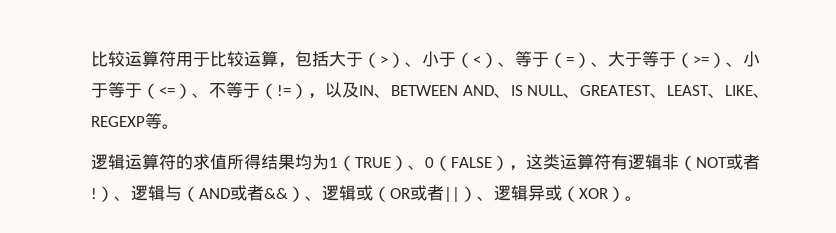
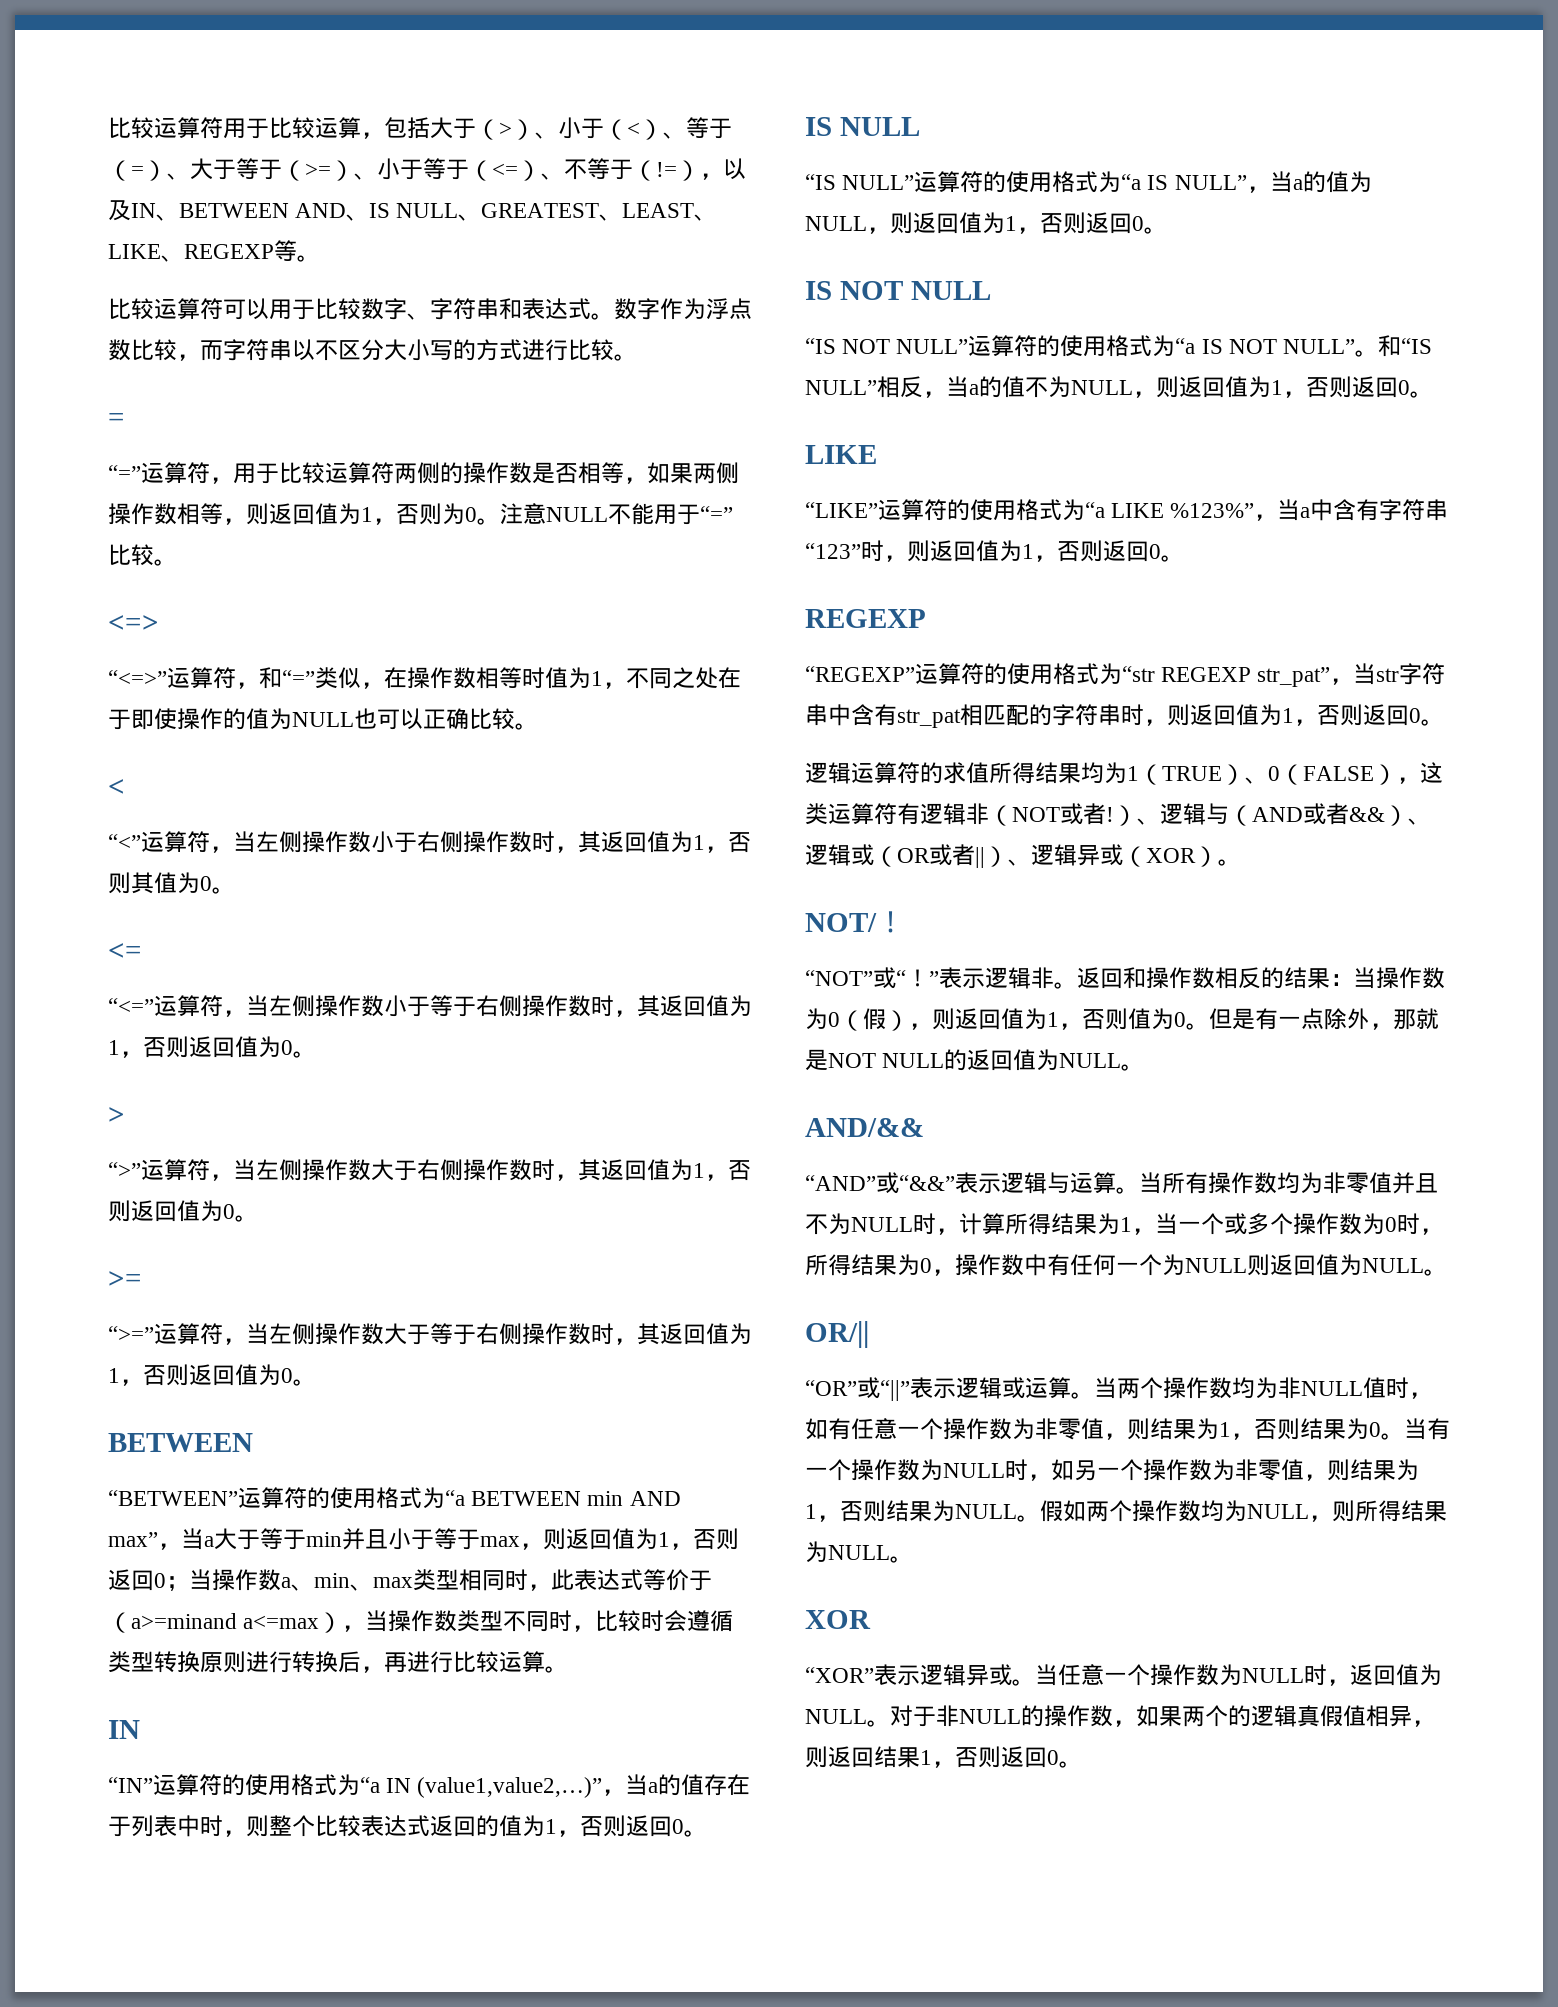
(179, 126) none -> [108,298,752,320] [108,339,637,361] [108,413,125,427] [108,462,739,484] [108,503,733,525] [108,544,177,566] [108,615,159,632] [108,667,741,689] [108,708,538,730] [108,779,125,796] [108,831,751,853] [108,872,235,894] [108,943,142,960] [108,995,752,1017] [108,1036,316,1058] [108,1107,125,1124] [108,1159,751,1181] [108,1200,258,1222] [108,1271,142,1288] [108,1323,752,1345] [108,1364,316,1386] [108,1433,253,1452] [108,1487,681,1509] [108,1528,739,1550] [108,1569,712,1591] [108,1610,734,1633] [108,1651,568,1673] [108,1720,140,1739] [108,1774,751,1798] [108,1815,707,1837] [805,117,920,136] [805,171,1372,193] [805,212,1167,234] [805,281,991,300] [805,335,1433,357] [805,376,1433,398] [805,445,877,464] [805,499,1449,521] [805,540,1184,562] [805,609,926,628] [805,663,1446,687] [805,704,1444,728] // 比较运算符可以用于比较数字、字符串和表达式。数字作为浮点数比较，而字符串以不区分大小写的方式进行比较。 // = // “=”运算符，用于比较运算符两侧的操作数是否相等，如果两侧操作数相等，则返回值为1，否则为0。注意NULL不能用于“=”比较。 // <=> // “<=>”运算符，和“=”类似，在操作数相等时值为1，不同之处在于即使操作的值为NULL也可以正确比较。 // < // “<”运算符，当左侧操作数小于右侧操作数时，其返回值为1，否则其值为0。 // <= // “<=”运算符，当左侧操作数小于等于右侧操作数时，其返回值为1，否则返回值为0。 // > // “>”运算符，当左侧操作数大于右侧操作数时，其返回值为1，否则返回值为0。 // >= // “>=”运算符，当左侧操作数大于等于右侧操作数时，其返回值为1，否则返回值为0。 // BETWEEN // “BETWEEN”运算符的使用格式为“a BETWEEN min AND max”，当a大于等于min并且小于等于max，则返回值为1，否则返回0；当操作数a、min、max类型相同时，此表达式等价于（a>=minand a<=max），当操作数类型不同时，比较时会遵循类型转换原则进行转换后，再进行比较运算。 // IN // “IN”运算符的使用格式为“a IN (value1,value2,…)”，当a的值存在于列表中时，则整个比较表达式返回的值为1，否则返回0。 // IS NULL // “IS NULL”运算符的使用格式为“a IS NULL”，当a的值为NULL，则返回值为1，否则返回0。 // IS NOT NULL // “IS NOT NULL”运算符的使用格式为“a IS NOT NULL”。和“IS NULL”相反，当a的值不为NULL，则返回值为1，否则返回0。 // LIKE // “LIKE”运算符的使用格式为“a LIKE %123%”，当a中含有字符串“123”时，则返回值为1，否则返回0。 // REGEXP // “REGEXP”运算符的使用格式为“str REGEXP str_pat”，当str字符串中含有str_pat相匹配的字符串时，则返回值为1，否则返回0。
(642, 198) none -> [805,911,905,933] [805,967,1445,989] [805,1008,1439,1031] [805,1049,1145,1071] [805,1118,924,1137] [805,1172,1438,1194] [805,1213,1443,1235] [805,1254,1447,1276] [805,1321,869,1348] [805,1377,1432,1401] [805,1418,1450,1440] [805,1459,1419,1481] [805,1500,1447,1522] [805,1541,913,1563] [805,1610,871,1629] [805,1664,1442,1686] [805,1705,1435,1727] [805,1746,1082,1768] // NOT/！ // “NOT”或“！”表示逻辑非。返回和操作数相反的结果：当操作数为0（假），则返回值为1，否则值为0。但是有一点除外，那就是NOT NULL的返回值为NULL。 // AND/&& // “AND”或“&&”表示逻辑与运算。当所有操作数均为非零值并且不为NULL时，计算所得结果为1，当一个或多个操作数为0时，所得结果为0，操作数中有任何一个为NULL则返回值为NULL。 // OR/|| // “OR”或“||”表示逻辑或运算。当两个操作数均为非NULL值时，如有任意一个操作数为非零值，则结果为1，否则结果为0。当有一个操作数为NULL时，如另一个操作数为非零值，则结果为1，否则结果为NULL。假如两个操作数均为NULL，则所得结果为NULL。 // XOR // “XOR”表示逻辑异或。当任意一个操作数为NULL时，返回值为NULL。对于非NULL的操作数，如果两个的逻辑真假值相异，则返回结果1，否则返回0。

